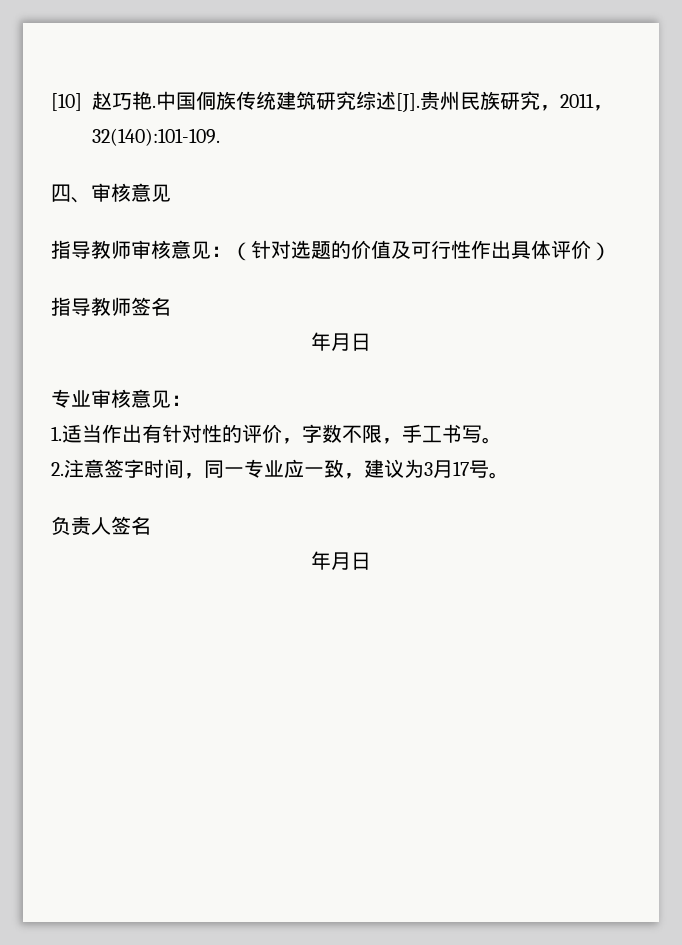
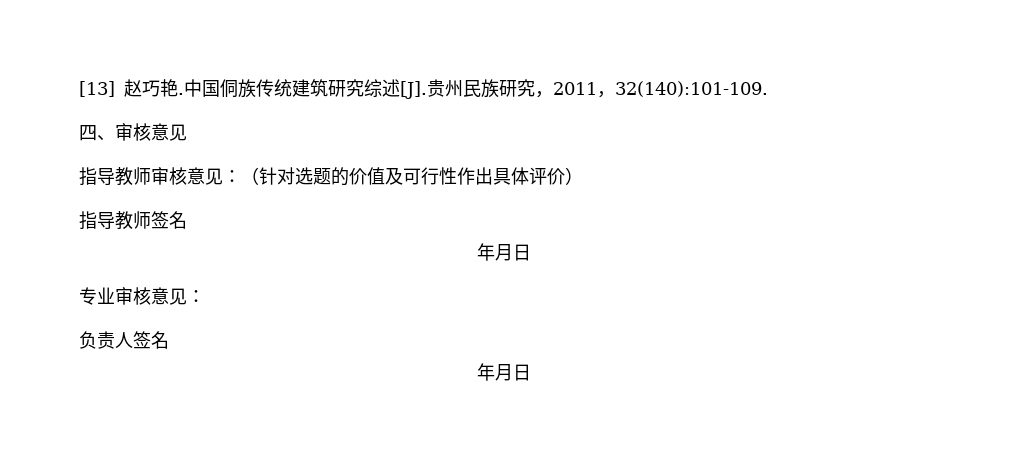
[51,93,82,111] [10] -> [79,81,115,97] [13]
[51,424,502,444] [51,459,509,479] // 1.适当作出有针对性的评价，字数不限，手工书写。 // 2.注意签字时间，同一专业应一致，建议为3月17号。 -> (205, 296) none

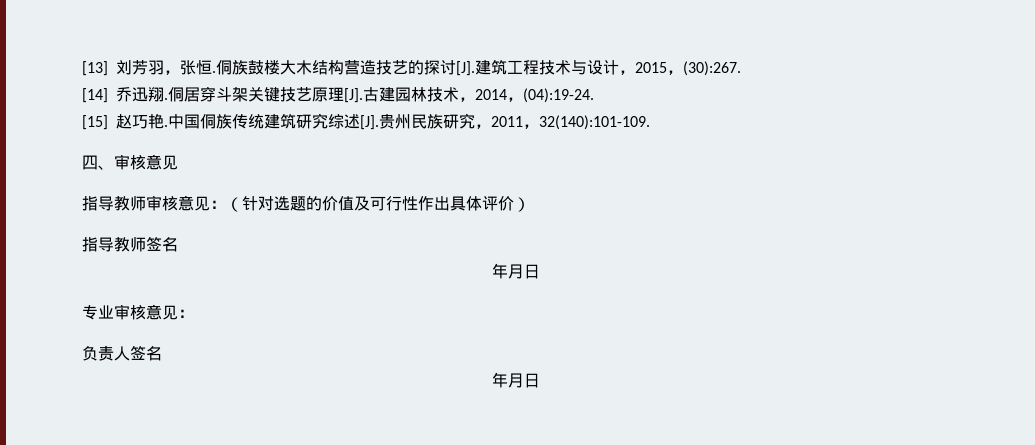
(115, 89) none -> [116,59,741,76] [82,86,594,103] [82,115,108,130] 刘芳羽，张恒.侗族鼓楼大木结构营造技艺的探讨[J].建筑工程技术与设计，2015，(30):267. // [14]乔迅翔.侗居穿斗架关键技艺原理[J].古建园林技术，2014，(04):19-24. // [15]

